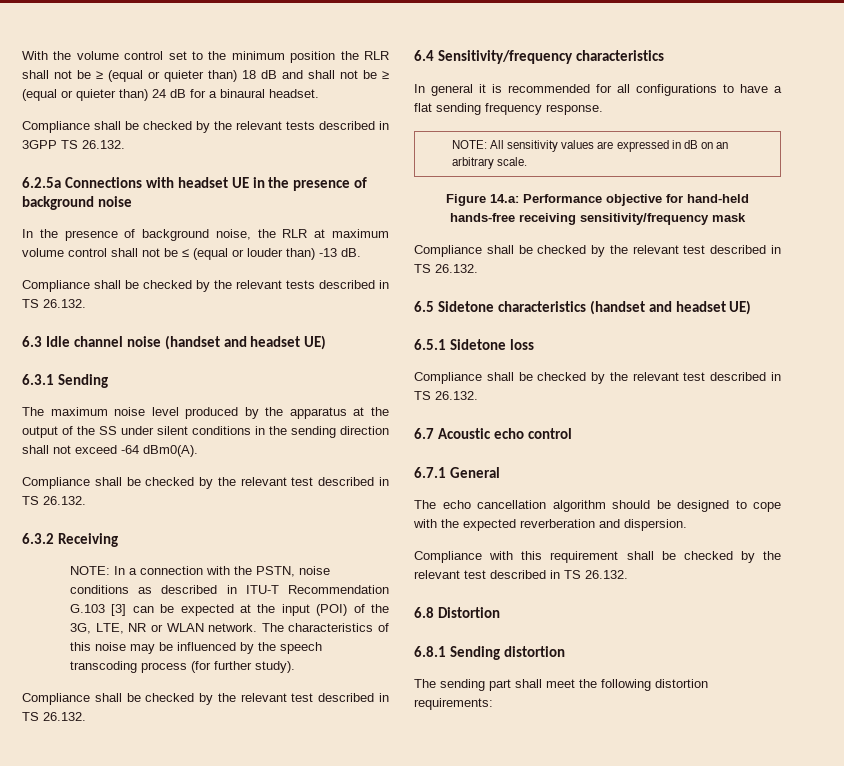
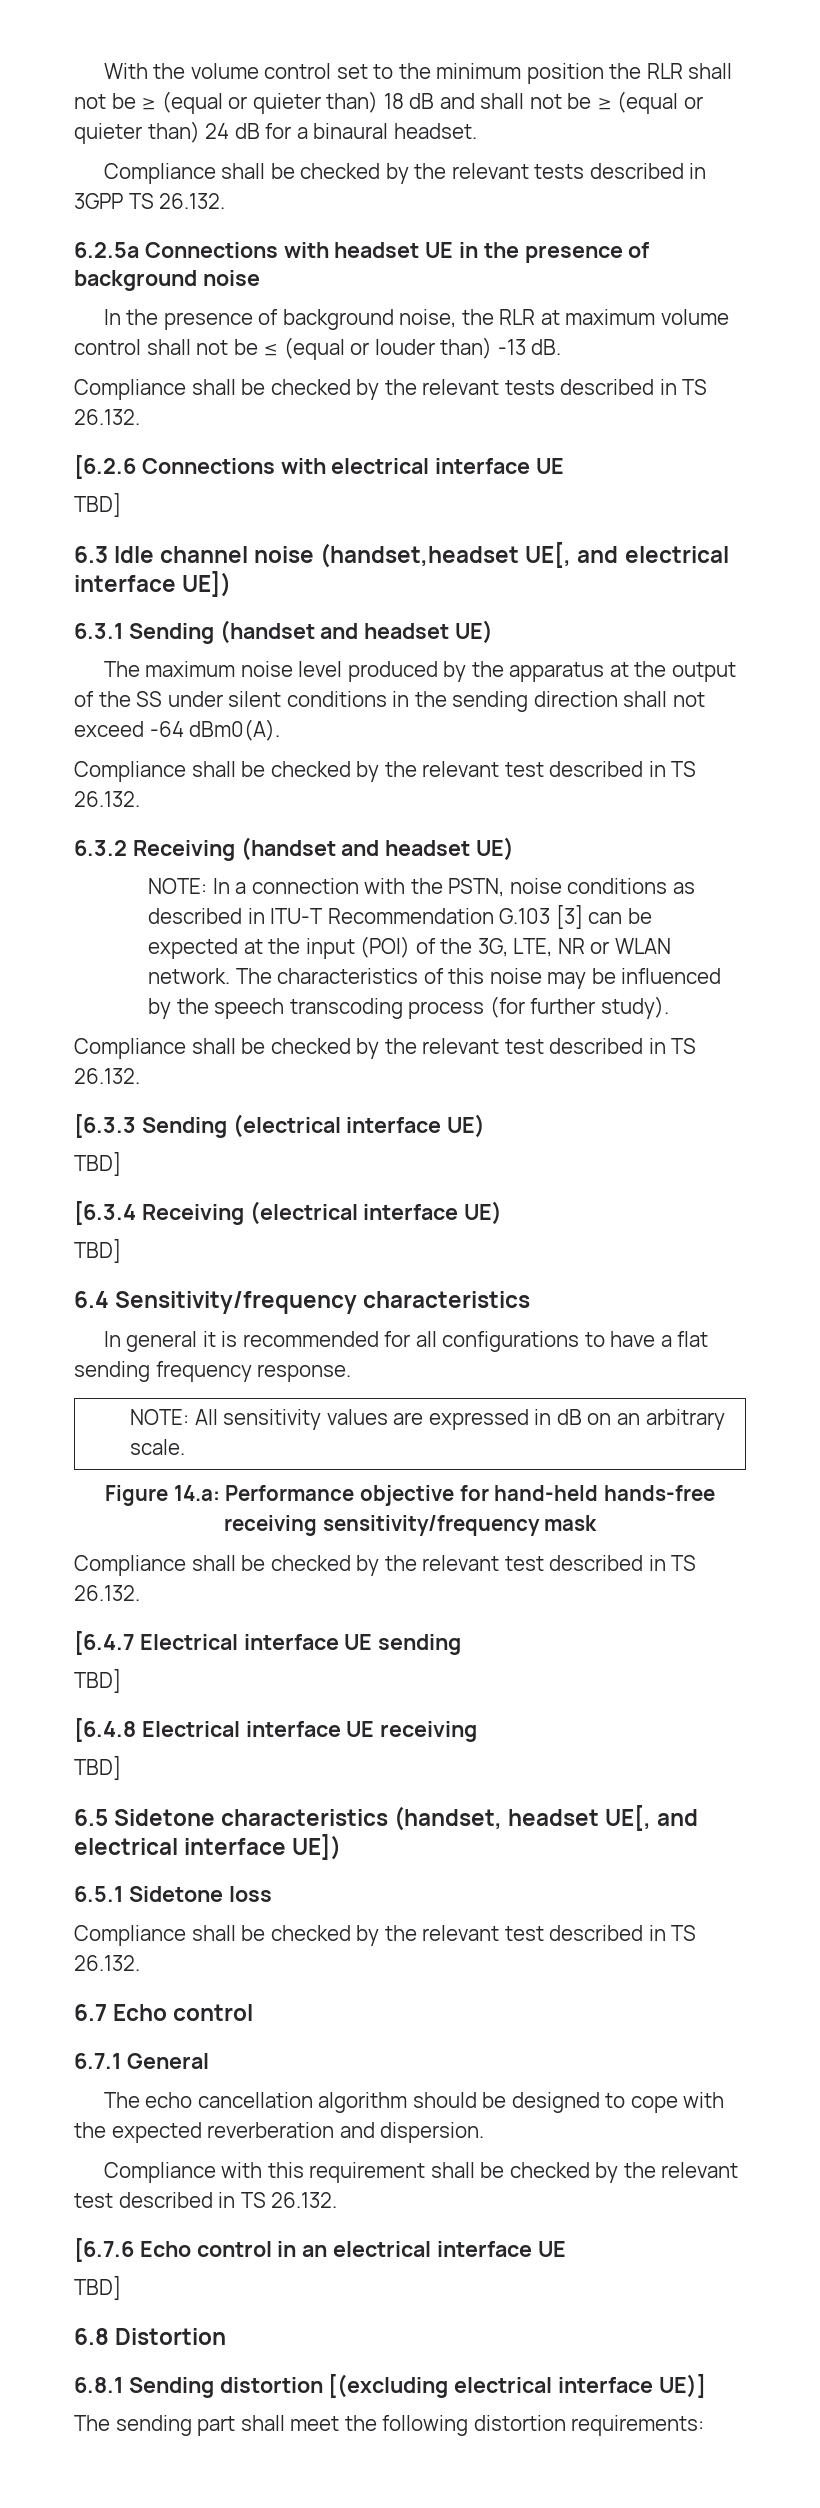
[22,335,327,350] [22,374,108,388] 6.3 Idle channel noise (handset and headset UE) // 6.3.1 Sending -> [74,455,565,479] [74,493,121,517] [74,542,729,568] [74,571,232,597] [74,620,494,644] [6.2.6 Connections with electrical interface UE // TBD] // 6.3 Idle channel noise (handset,headset UE[, and electrical interface UE]) // 6.3.1 Sending (handset and headset UE)
(118, 540) none -> [240,837,515,861] (handset and headset UE)
(86, 716) none -> [74,1114,486,1138] [74,1152,121,1176] [74,1201,503,1225] [74,1239,121,1263] // [6.3.3 Sending (electrical interface UE) // TBD] // [6.3.4 Receiving (electrical interface UE) // TBD]
[414,300,752,315] 6.5 Sidetone characteristics (handset and headset UE) -> [74,1631,462,1655] [74,1669,121,1693] [74,1718,478,1742] [74,1756,121,1780] [74,1805,699,1831] [74,1834,342,1860] [6.4.7 Electrical interface UE sending // TBD] // [6.4.8 Electrical interface UE receiving // TBD] // 6.5 Sidetone characteristics (handset, headset UE[, and electrical interface UE])
[438,428,525,439] Acoustic echo -> [113,2004,168,2021] Echo
(628, 574) none -> [74,2238,566,2262] [74,2276,121,2300] // [6.7.6 Echo control in an electrical interface UE // TBD]
(565, 651) none -> [328,2374,706,2398] [(excluding electrical interface UE)]

